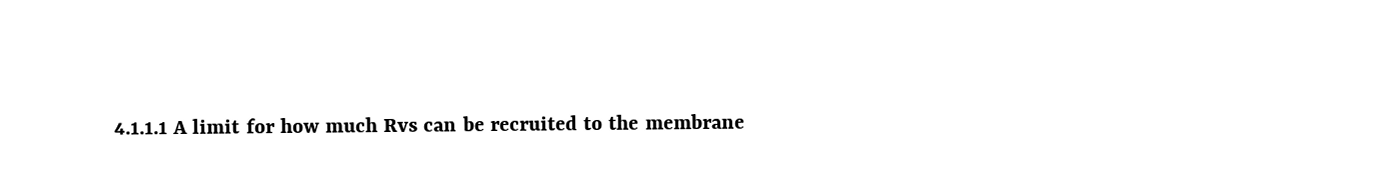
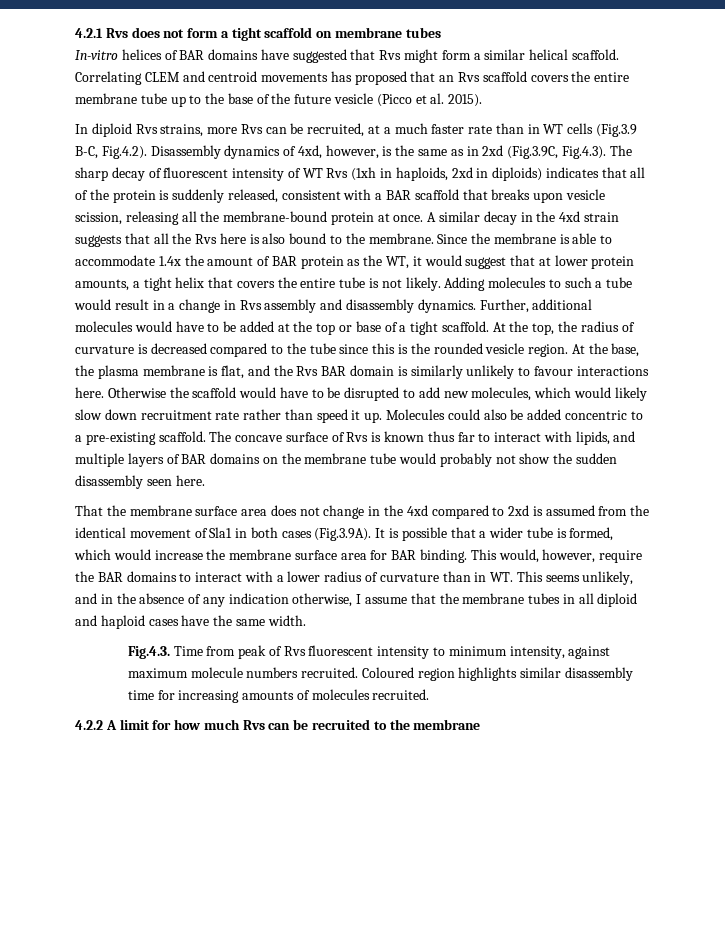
[114,121,168,135] 4.1.1.1 -> [75,27,441,41] [75,49,619,63] [75,71,630,85] [75,93,483,107] [75,123,638,137] [75,145,632,159] [75,167,646,181] [75,189,605,203] [75,211,619,225] [75,233,613,247] [75,255,635,269] [75,277,633,291] [74,299,593,313] [75,321,635,335] [75,343,640,357] [75,365,649,379] [75,387,647,401] [75,409,643,423] [75,431,636,445] [75,453,617,467] [75,475,205,489] [75,505,650,519] [75,527,614,541] [74,549,643,563] [75,571,634,585] [75,593,638,607] [75,615,306,629] [127,645,611,659] [127,667,634,681] [127,689,430,703] [75,720,103,730] 4.2.1 Rvs does not form a tight scaffold on membrane tubes // In-vitro helices of BAR domains have suggested that Rvs might form a similar helical scaffold. Correlating CLEM and centroid movements has proposed that an Rvs scaffold covers the entire membrane tube up to the base of the future vesicle (Picco et al. 2015). // In diploid Rvs strains, more Rvs can be recruited, at a much faster rate than in WT cells (Fig.3.9 B-C, Fig.4.2). Disassembly dynamics of 4xd, however, is the same as in 2xd (Fig.3.9C, Fig.4.3). The sharp decay of fluorescent intensity of WT Rvs (1xh in haploids, 2xd in diploids) indicates that all of the protein is suddenly released, consistent with a BAR scaffold that breaks upon vesicle scission, releasing all the membrane-bound protein at once. A similar decay in the 4xd strain suggests that all the Rvs here is also bound to the membrane. Since the membrane is able to accommodate 1.4x the amount of BAR protein as the WT, it would suggest that at lower protein amounts, a tight helix that covers the entire tube is not likely. Adding molecules to such a tube would result in a change in Rvs assembly and disassembly dynamics. Further, additional molecules would have to be added at the top or base of a tight scaffold. At the top, the radius of curvature is decreased compared to the tube since this is the rounded vesicle region. At the base, the plasma membrane is flat, and the Rvs BAR domain is similarly unlikely to favour interactions here. Otherwise the scaffold would have to be disrupted to add new molecules, which would likely slow down recruitment rate rather than speed it up. Molecules could also be added concentric to a pre-existing scaffold. The concave surface of Rvs is known thus far to interact with lipids, and multiple layers of BAR domains on the membrane tube would probably not show the sudden disassembly seen here. // That the membrane surface area does not change in the 4xd compared to 2xd is assumed from the identical movement of Sla1 in both cases (Fig.3.9A). It is possible that a wider tube is formed, which would increase the membrane surface area for BAR binding. This would, however, require the BAR domains to interact with a lower radius of curvature than in WT. This seems unlikely, and in the absence of any indication otherwise, I assume that the membrane tubes in all diploid and haploid cases have the same width. // Fig.4.3. Time from peak of Rvs fluorescent intensity to minimum intensity, against maximum molecule numbers recruited. Coloured region highlights similar disassembly time for increasing amounts of molecules recruited. // 4.2.2

